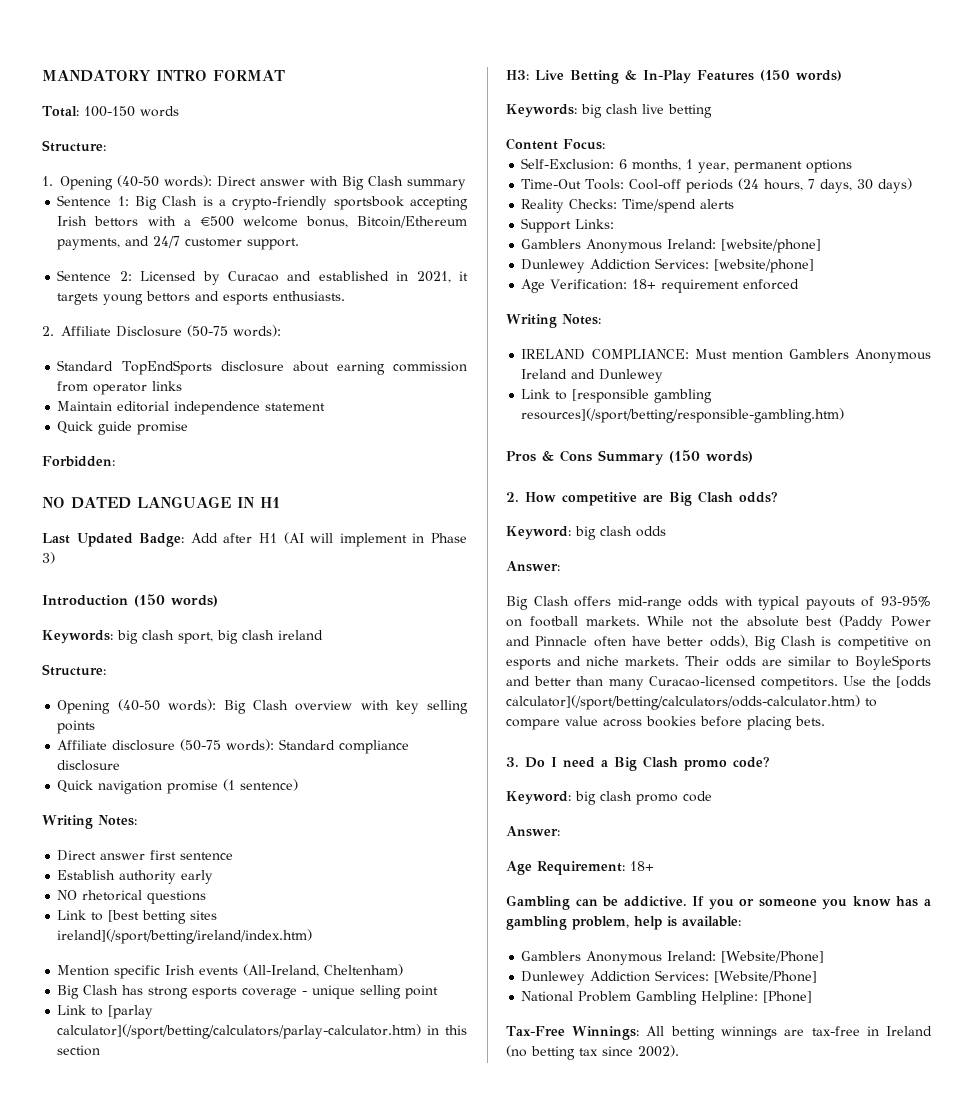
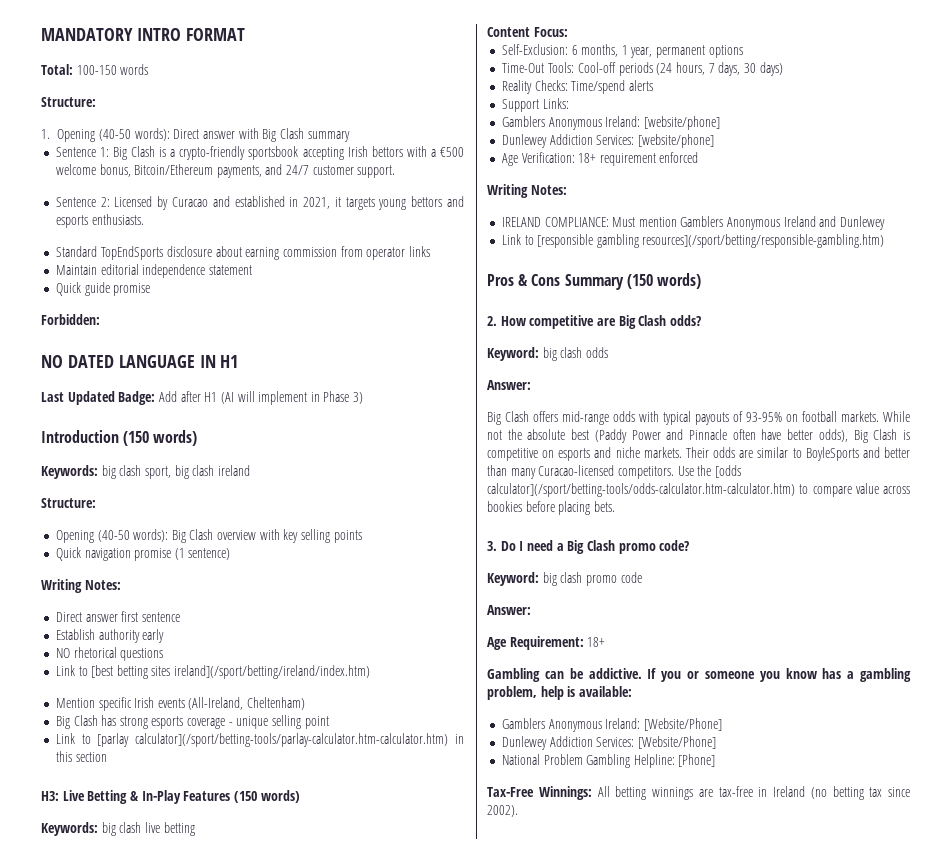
[42,325,281,337] // 2. Affiliate Disclosure (50-75 words): -> (144, 219) none
[57,739,410,754] [57,760,121,771] // Affiliate disclosure (50-75 words): Standard compliance disclosure -> (362, 536) none
[57,1024,422,1039] calculator](/sport/betting/calculators/parlay-calculator.htm) -> [135,733,449,747] calculator](/sport/betting-tools/parlay-calculator.htm-calculator.htm)
[506,695,860,710] calculator](/sport/betting/calculators/odds-calculator.htm) -> [487,483,795,497] calculator](/sport/betting-tools/odds-calculator.htm-calculator.htm)

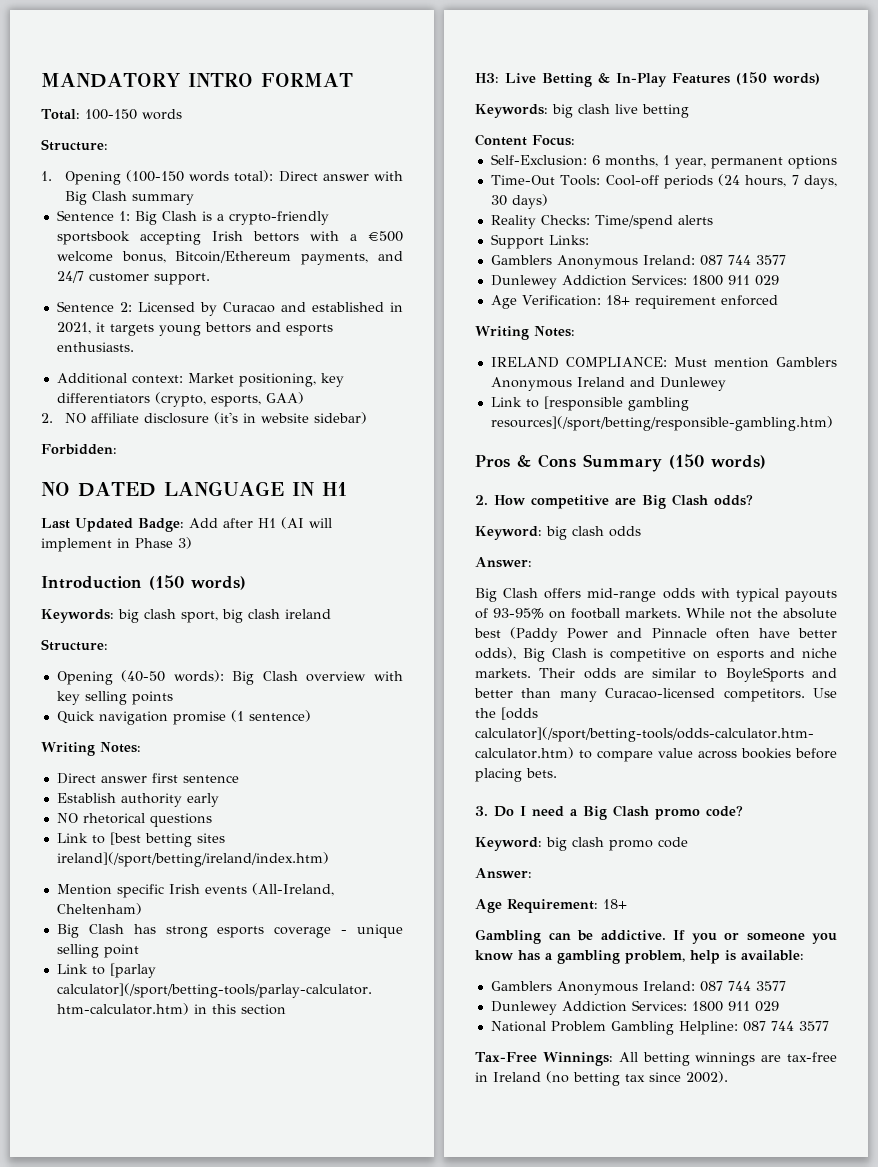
[99,128,170,141] (40-50 words): -> [125,170,274,182] (100-150 words total):
[55,246,430,260] [55,264,252,278] [55,282,151,296] Standard TopEndSports disclosure about earning commission from operator links // Maintain editorial independence statement // Quick guide promise -> [56,373,344,387] [56,392,304,407] [41,412,367,424] Additional context: Market positioning, key differentiators (crypto, esports, GAA) // 2. NO affiliate disclosure (it's in website sidebar)
[643,116,720,130] [501,134,714,148] [website/phone] // Dunlewey Addiction Services: [website/phone] -> [699,255,786,266] [490,274,779,289] 087 744 3577 // Dunlewey Addiction Services: 1800 911 029
[643,718,722,731] [501,736,716,750] [Website/Phone] // Dunlewey Addiction Services: [Website/Phone] -> [699,981,786,992] [490,1000,779,1015] 087 744 3577 // Dunlewey Addiction Services: 1800 911 029
[678,754,716,767] [Phone] -> [742,1021,829,1032] 087 744 3577

